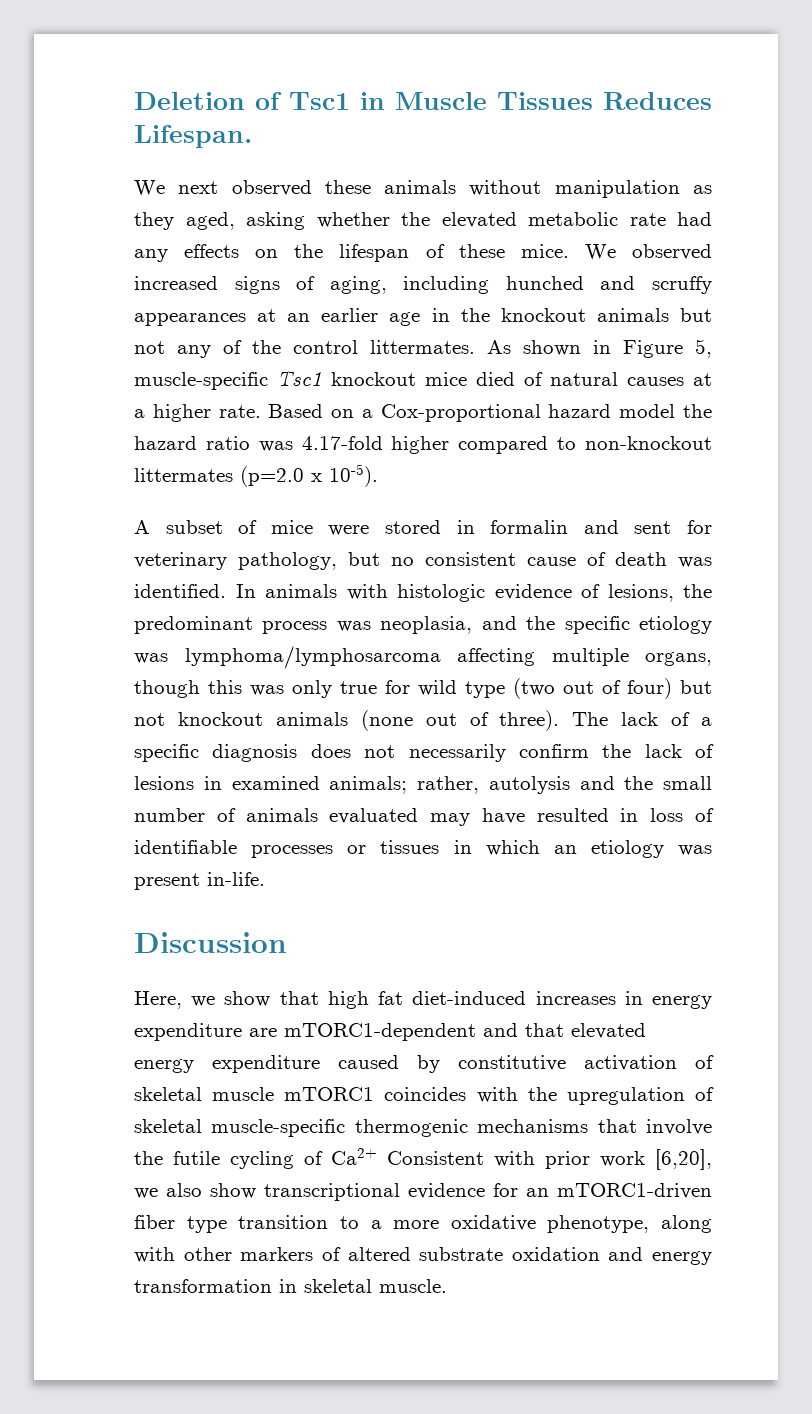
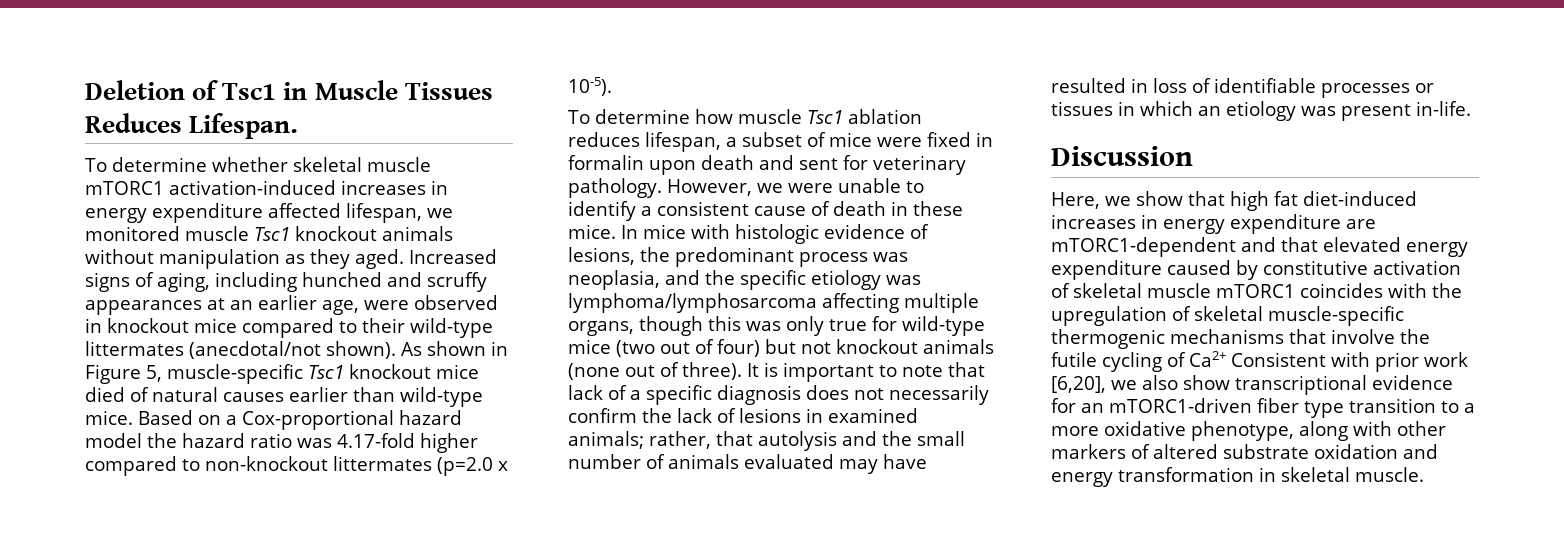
[134,180,371,196] We next observed these -> [85,157,431,172] [85,180,448,195] [85,203,453,223] [85,226,377,241] To determine whether skeletal muscle mTORC1 activation-induced increases in energy expenditure affected lifespan, we monitored muscle Tsc1 knockout
[185,212,712,230] [134,244,712,262] [134,276,218,290] aged, asking whether the elevated metabolic rate had any effects on the lifespan of these mice. We observed increased -> [355,249,497,269] aged. Increased
[389,308,712,326] [134,340,475,358] age in the knockout animals but not any of the control littermates. -> [322,295,498,315] [85,318,493,338] [85,341,396,359] age, were observed in knockout mice compared to their wild-type littermates (anecdotal/not shown).
[693,373,712,386] [134,404,261,422] at a higher rate. -> [289,387,483,407] [85,410,133,425] earlier than wild-type mice.
[134,520,150,534] A -> [568,109,922,124] [568,132,737,152] To determine how muscle Tsc1 ablation reduces lifespan, a
[385,520,441,534] stored -> [927,132,971,147] fixed
(569, 527) none -> [649,155,754,175] upon death
[238,552,712,570] [134,584,337,598] pathology, but no consistent cause of death was identified. In animals -> [568,178,924,198] [568,201,963,221] [568,224,686,239] pathology. However, we were unable to identify a consistent cause of death in these mice. In mice
[418,680,505,698] wild type -> [902,316,985,336] [568,339,611,354] wild-type mice
[572,712,609,726] The -> [747,362,985,382] It is important to note that
(479, 785) none -> [716,431,753,446] that

